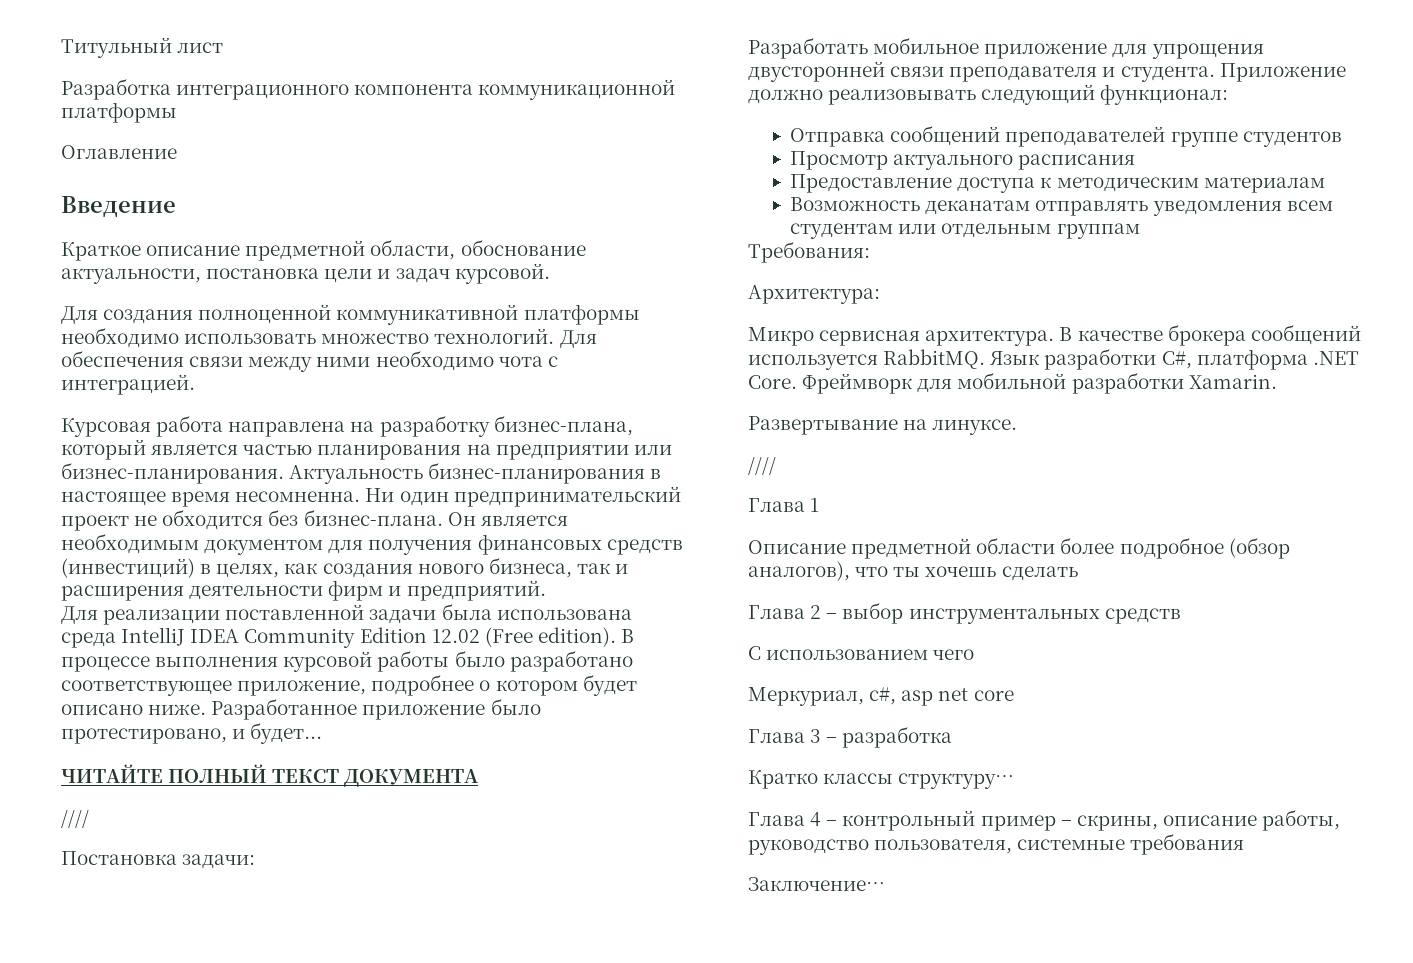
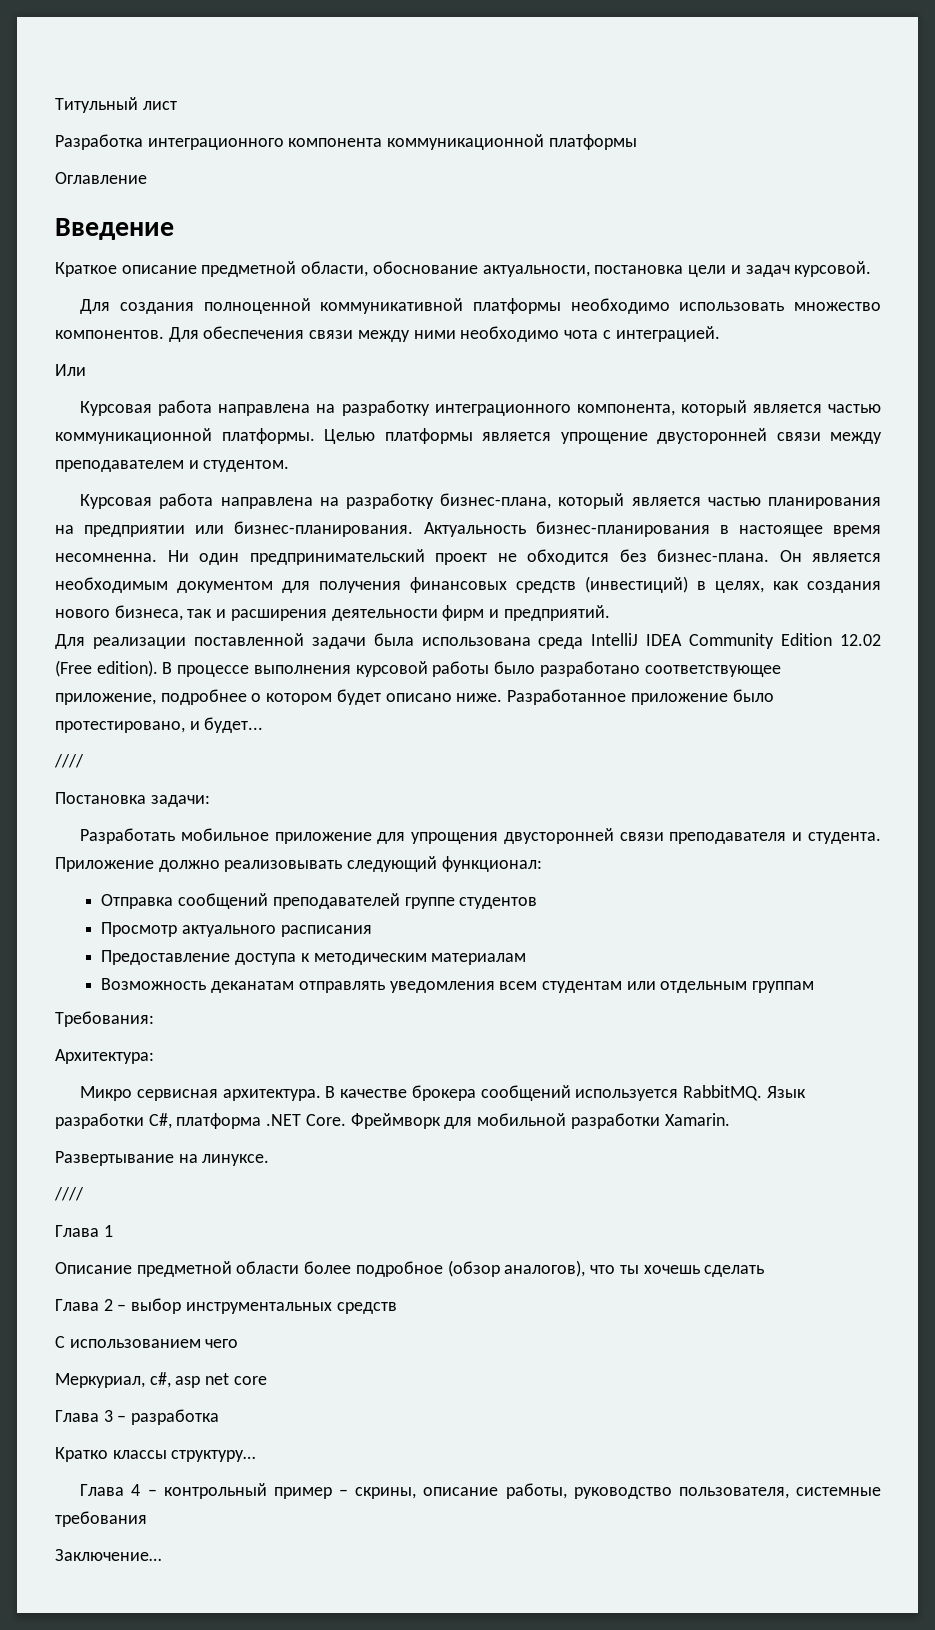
[434,328,555,344] технологий. -> [55,330,164,339] компонентов.
(195, 384) none -> [55,364,86,376] [80,400,882,416] [55,428,882,444] [55,460,290,472] // Или // Курсовая работа направлена на разработку интеграционного компонента, который является частью коммуникационной платформы. Целью платформы является упрощение двусторонней связи между преподавателем и студентом.
[61,764,479,788] // ЧИТАЙТЕ ПОЛНЫЙ ТЕКСТ ДОКУМЕНТА -> (264, 725) none

